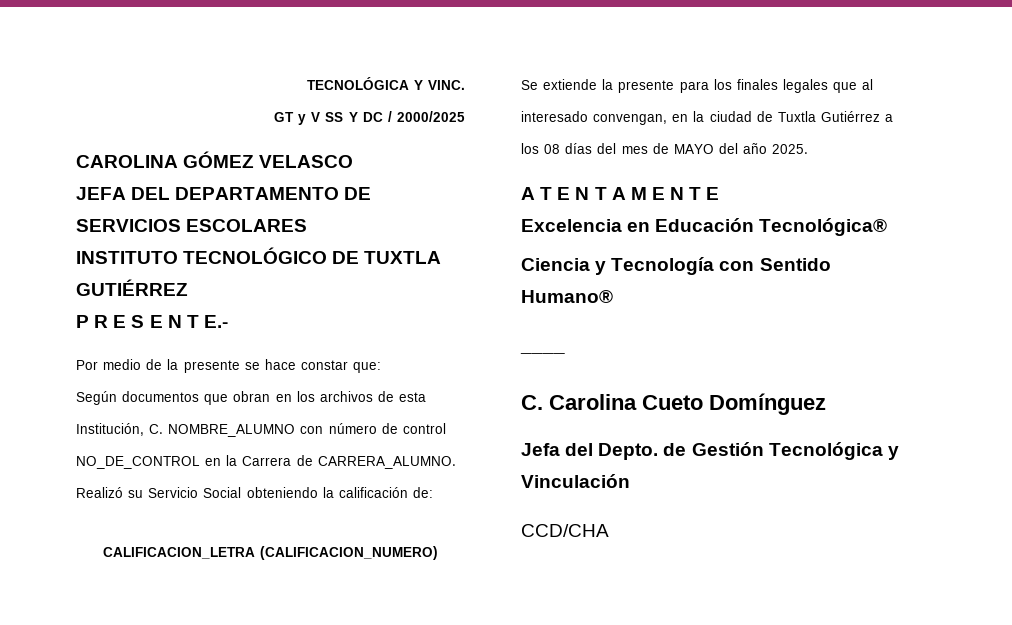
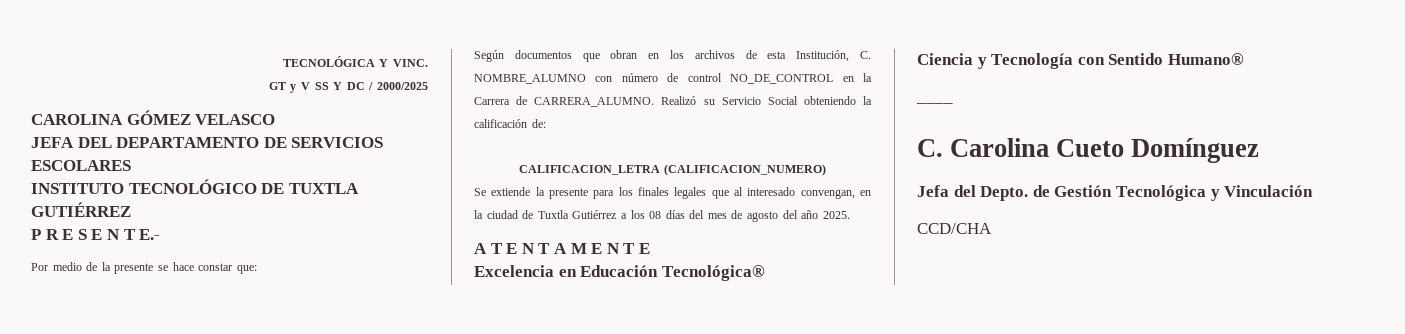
[673,144,714,154] MAYO -> [747,211,779,222] agosto

